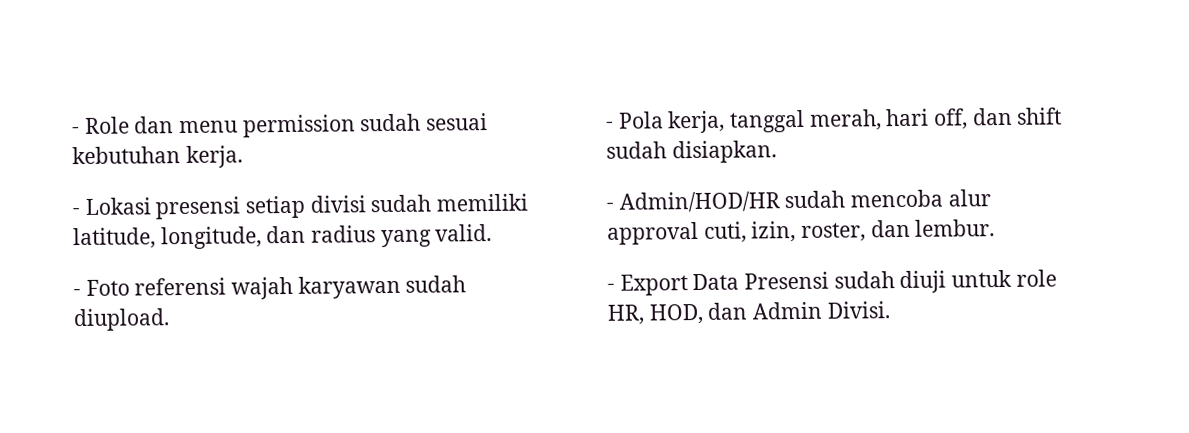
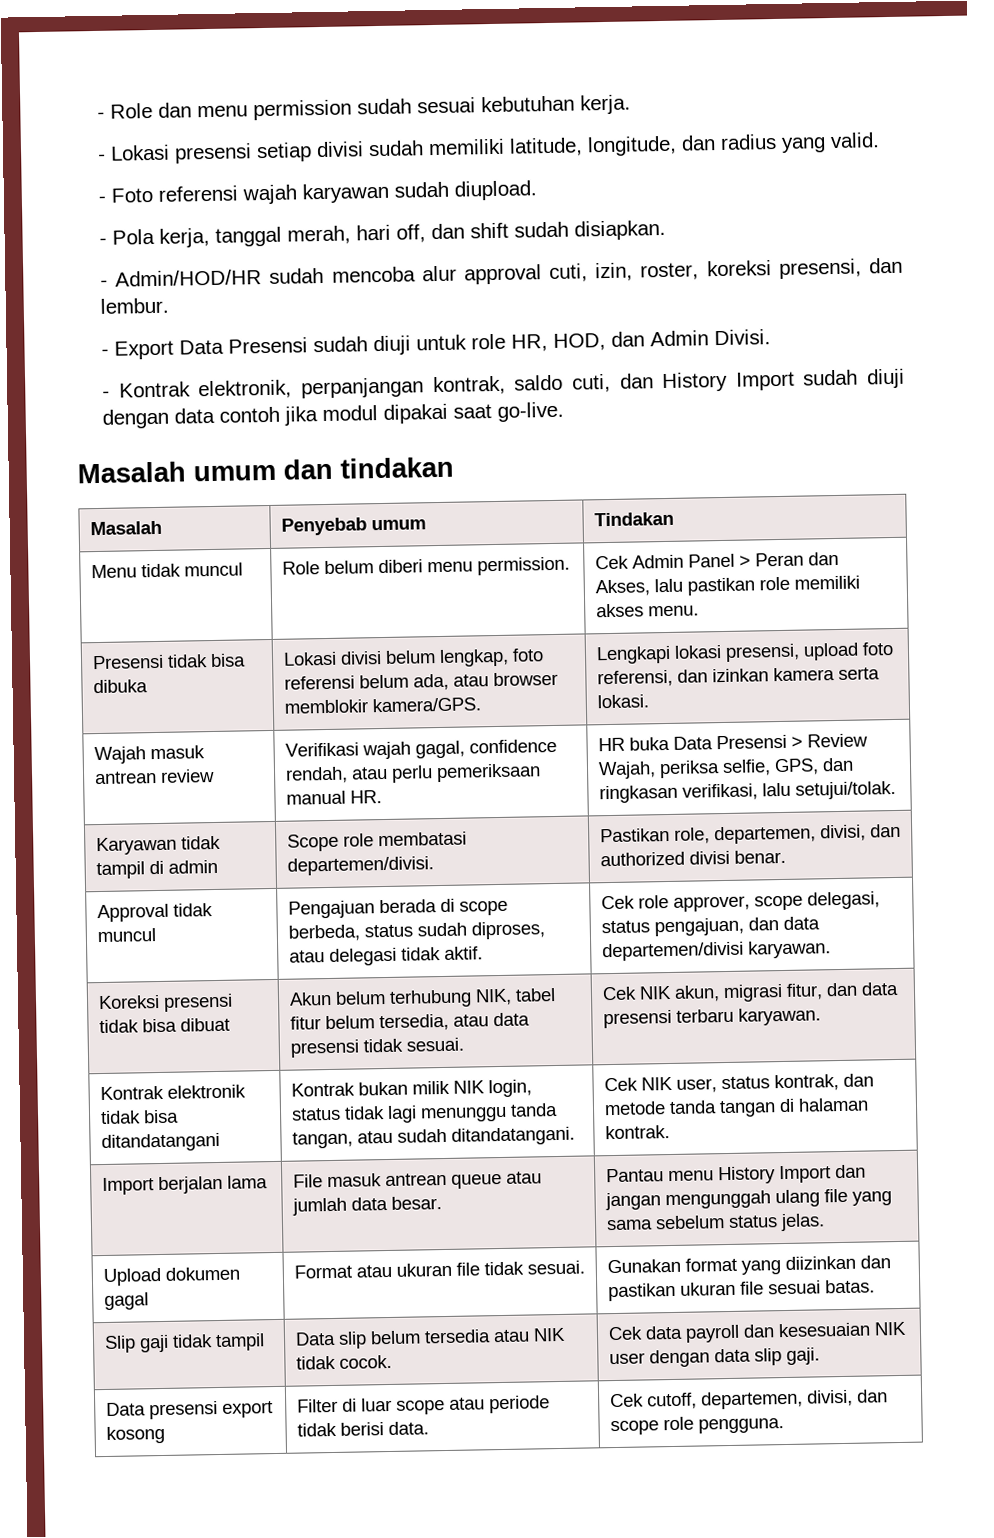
(867, 232) none -> [706,258,862,279] koreksi presensi,
(891, 310) none -> [102,368,906,400] [102,401,565,429] [77,456,454,484] [89,520,162,536] [280,517,426,536] [593,511,674,527] [90,562,243,579] [281,556,570,576] [594,551,839,570] [594,575,860,597] [595,603,699,618] [91,653,246,670] [92,679,148,694] [282,648,544,668] [283,671,558,691] [283,697,481,714] [595,642,894,665] [596,667,880,688] [596,694,649,709] [93,745,205,765] [93,768,215,785] [284,738,557,760] [284,763,541,784] [285,790,382,805] [597,733,868,752] [597,757,854,780] [598,780,896,804] [95,835,221,856] [95,859,218,880] [286,831,467,852] [286,856,434,876] [599,823,901,845] [599,849,786,867] [96,903,213,923] [96,928,156,943] [287,898,508,919] [287,921,545,942] [288,946,483,967] [600,891,880,912] [600,916,820,937] [601,940,831,962] [97,993,233,1012] [98,1017,230,1034] [288,988,556,1008] [289,1012,530,1032] [289,1037,464,1058] [601,981,899,1003] [602,1007,821,1029] [99,1084,246,1101] [99,1109,179,1125] [100,1132,220,1153] [290,1079,532,1098] [290,1102,558,1123] [291,1126,575,1149] [603,1073,874,1093] [603,1097,869,1118] [604,1125,670,1140] [101,1175,268,1196] [292,1171,542,1189] [291,1196,442,1216] [605,1164,866,1185] [604,1188,892,1211] [605,1213,825,1232] [102,1266,240,1287] [103,1292,149,1311] [293,1260,585,1279] [606,1255,891,1275] [607,1279,875,1302] [103,1333,265,1354] [294,1327,566,1349] [295,1354,392,1370] [607,1321,907,1343] [608,1347,820,1368] [105,1401,273,1420] [105,1425,165,1444] [296,1395,550,1415] [296,1421,429,1437] [609,1389,888,1410] [609,1416,784,1436] // - Kontrak elektronik, perpanjangan kontrak, saldo cuti, dan History Import sudah diuji dengan data contoh jika modul dipakai saat go-live. // Masalah umum dan tindakan // Masalah | Penyebab umum | Tindakan // Menu tidak muncul | Role belum diberi menu permission. | Cek Admin Panel > Peran dan Akses, lalu pastikan role memiliki akses menu. // Presensi tidak bisa dibuka | Lokasi divisi belum lengkap, foto referensi belum ada, atau browser memblokir kamera/GPS. | Lengkapi lokasi presensi, upload foto referensi, dan izinkan kamera serta lokasi. // Wajah masuk antrean review | Verifikasi wajah gagal, confidence rendah, atau perlu pemeriksaan manual HR. | HR buka Data Presensi > Review Wajah, periksa selfie, GPS, dan ringkasan verifikasi, lalu setujui/tolak. // Karyawan tidak tampil di admin | Scope role membatasi departemen/divisi. | Pastikan role, departemen, divisi, dan authorized divisi benar. // Approval tidak muncul | Pengajuan berada di scope berbeda, status sudah diproses, atau delegasi tidak aktif. | Cek role approver, scope delegasi, status pengajuan, dan data departemen/divisi karyawan. // Koreksi presensi tidak bisa dibuat | Akun belum terhubung NIK, tabel fitur belum tersedia, atau data presensi tidak sesuai. | Cek NIK akun, migrasi fitur, dan data presensi terbaru karyawan. // Kontrak elektronik tidak bisa ditandatangani | Kontrak bukan milik NIK login, status tidak lagi menunggu tanda tangan, atau sudah ditandatangani. | Cek NIK user, status kontrak, dan metode tanda tangan di halaman kontrak. // Import berjalan lama | File masuk antrean queue atau jumlah data besar. | Pantau menu History Import dan jangan mengunggah ulang file yang sama sebelum status jelas. // Upload dokumen gagal | Format atau ukuran file tidak sesuai. | Gunakan format yang diizinkan dan pastikan ukuran file sesuai batas. // Slip gaji tidak tampil | Data slip belum tersedia atau NIK tidak cocok. | Cek data payroll dan kesesuaian NIK user dengan data slip gaji. // Data presensi export kosong | Filter di luar scope atau periode tidak berisi data. | Cek cutoff, departemen, divisi, dan scope role pengguna.

